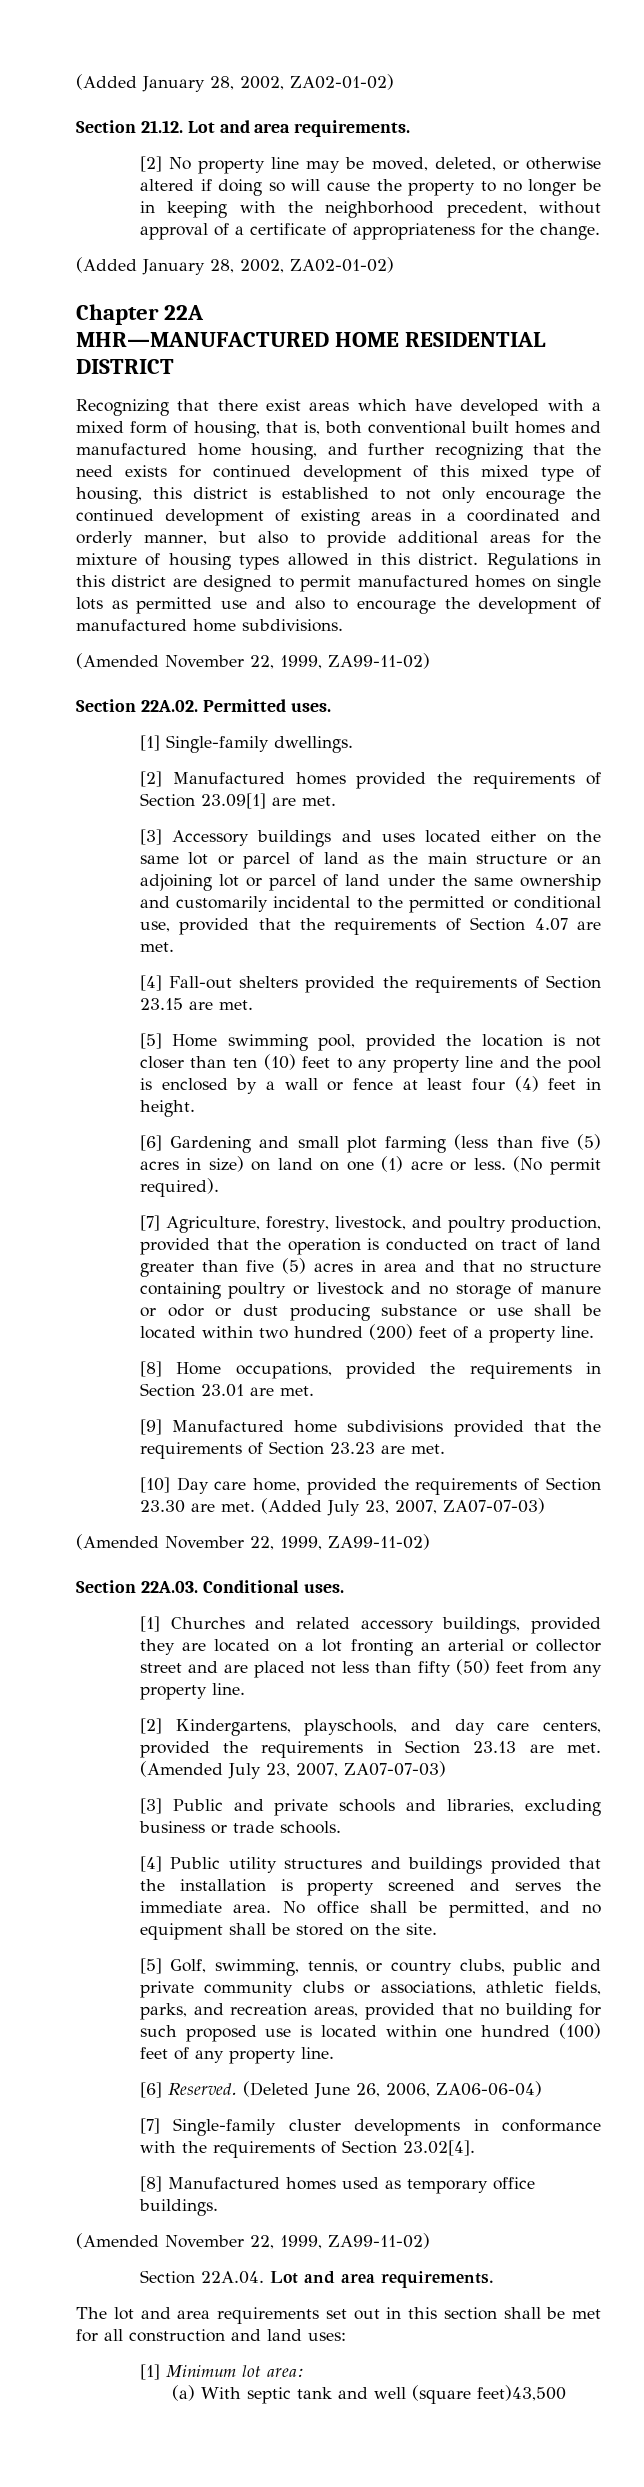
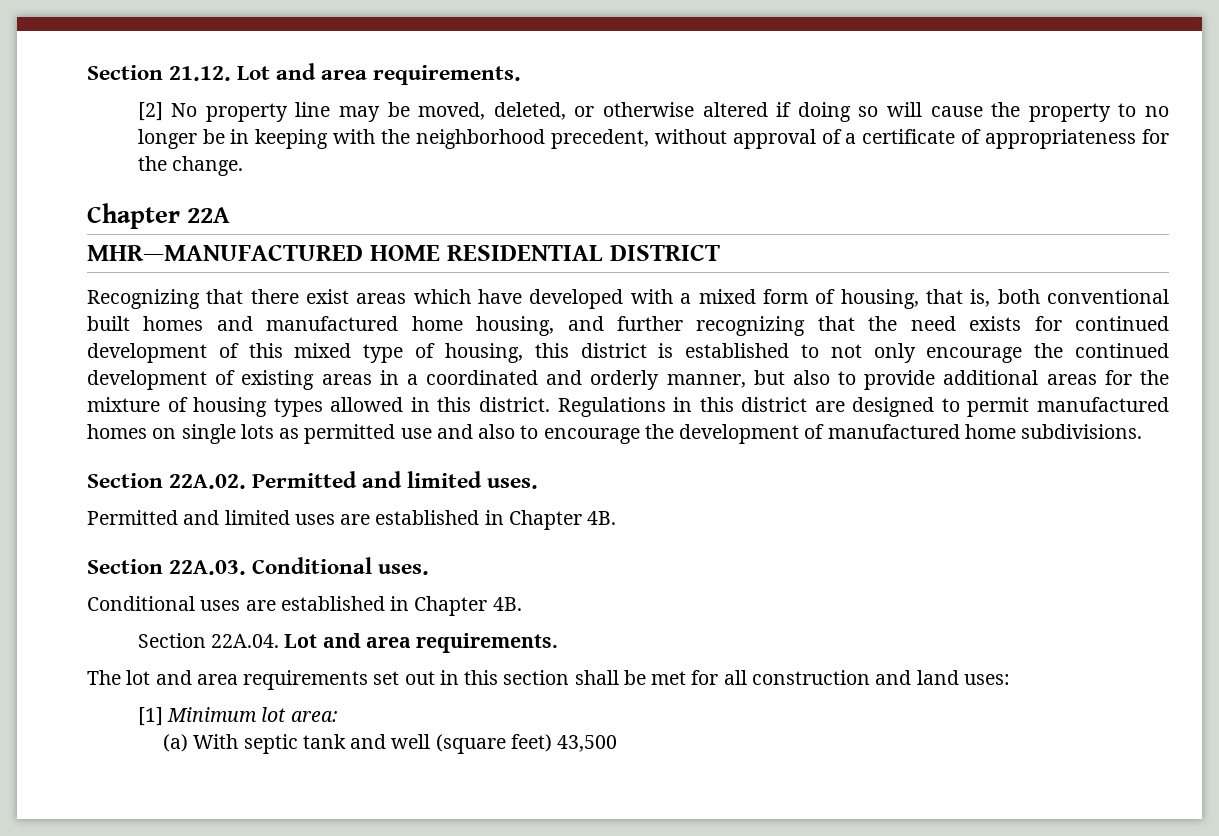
[76,74,394,92] (Added January 28, 2002, ZA02-01-02) // -> (87, 72) none
[76,257,394,275] // (Added January 28, 2002, ZA02-01-02) -> (243, 166) none
[76,653,430,669] // (Amended November 22, 1999, ZA99-11-02) -> (1143, 431) none
[290,703,331,712] [139,735,353,753] [139,771,602,789] [139,793,336,809] [139,829,601,847] [139,852,601,869] [139,874,601,891] [139,896,602,913] [139,917,601,935] [139,942,174,952] [139,975,601,993] [139,998,253,1010] [139,1033,601,1051] [139,1054,601,1073] [139,1076,601,1094] [139,1100,195,1117] [139,1134,602,1153] [139,1156,602,1175] [139,1178,219,1197] [139,1215,601,1233] [139,1238,601,1255] [139,1258,601,1277] [139,1282,601,1299] [139,1304,602,1321] [139,1324,594,1343] [139,1361,601,1379] [139,1383,314,1397] [139,1419,601,1437] [139,1441,445,1459] [139,1477,601,1495] [139,1498,545,1516] [76,1534,430,1550] [76,1580,344,1593] [139,1616,601,1634] [139,1639,601,1656] [139,1659,602,1678] [139,1683,245,1700] [139,1718,601,1736] [139,1740,601,1758] [139,1761,446,1779] [139,1798,601,1816] [138,1821,341,1834] [139,1856,601,1874] [139,1879,601,1896] [139,1901,601,1918] [139,1923,437,1940] [139,1958,601,1976] [139,1981,601,1998] [139,2003,601,2020] [139,2023,601,2042] [139,2047,334,2064] [139,2081,542,2099] [139,2118,601,2136] [139,2140,475,2158] [139,2176,535,2194] [138,2199,218,2216] [76,2233,430,2249] uses. // [1] Single-family dwellings. // [2] Manufactured homes provided the requirements of Section 23.09[1] are met. // [3] Accessory buildings and uses located either on the same lot or parcel of land as the main structure or an adjoining lot or parcel of land under the same ownership and customarily incidental to the permitted or conditional use, provided that the requirements of Section 4.07 are met. // [4] Fall-out shelters provided the requirements of Section 23.15 are met. // [5] Home swimming pool, provided the location is not closer than ten (10) feet to any property line and the pool is enclosed by a wall or fence at least four (4) feet in height. // [6] Gardening and small plot farming (less than five (5) acres in size) on land on one (1) acre or less. (No permit required). // [7] Agriculture, forestry, livestock, and poultry production, provided that the operation is conducted on tract of land greater than five (5) acres in area and that no structure containing poultry or livestock and no storage of manure or odor or dust producing substance or use shall be located within two hundred (200) feet of a property line. // [8] Home occupations, provided the requirements in Section 23.01 are met. // [9] Manufactured home subdivisions provided that the requirements of Section 23.23 are met. // [10] Day care home, provided the requirements of Section 23.30 are met. (Added July 23, 2007, ZA07-07-03) // (Amended November 22, 1999, ZA99-11-02) // Section 22A.03. Conditional uses. // [1] Churches and related accessory buildings, provided they are located on a lot fronting an arterial or collector street and are placed not less than fifty (50) feet from any property line. // [2] Kindergartens, playschools, and day care centers, provided the requirements in Section 23.13 are met. (Amended July 23, 2007, ZA07-07-03) // [3] Public and private schools and libraries, excluding business or trade schools. // [4] Public utility structures and buildings provided that the installation is property screened and serves the immediate area. No office shall be permitted, and no equipment shall be stored on the site. // [5] Golf, swimming, tennis, or country clubs, public and private community clubs or associations, athletic fields, parks, and recreation areas, provided that no building for such proposed use is located within one hundred (100) feet of any property line. // [6] Reserved. (Deleted June 26, 2006, ZA06-06-04) // [7] Single-family cluster developments in conformance with the requirements of Section 23.02[4]. // [8] Manufactured homes used as temporary office buildings. // (Amended November 22, 1999, ZA99-11-02) -> [362,471,539,489] [87,510,617,530] [87,557,430,575] [87,596,522,616] and limited uses. // Permitted and limited uses are established in Chapter 4B. // Section 22A.03. Conditional uses. // Conditional uses are established in Chapter 4B.
[476,2385,566,2401] feet)43,500 -> [510,734,618,752] feet) 43,500

